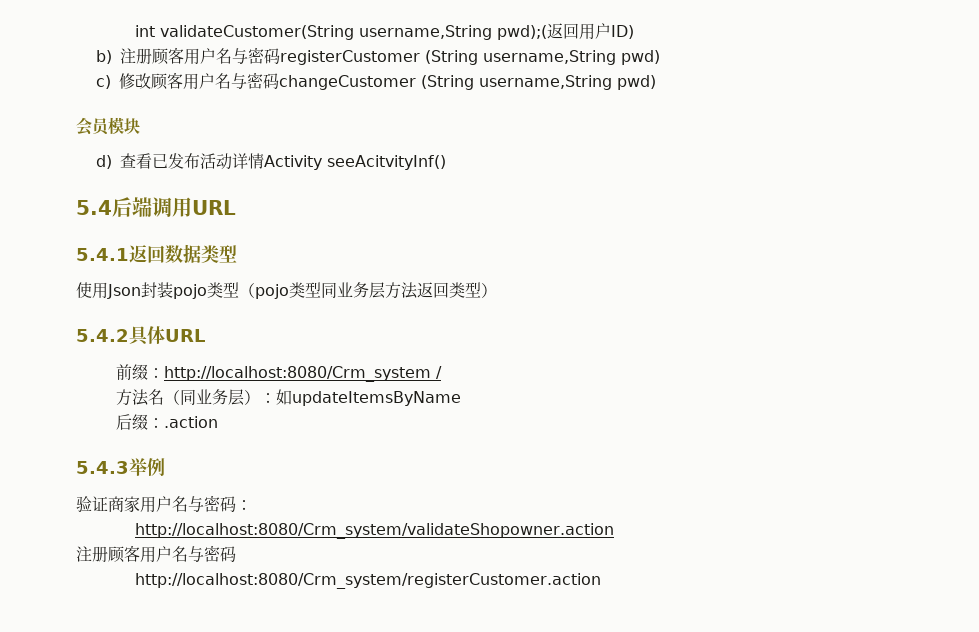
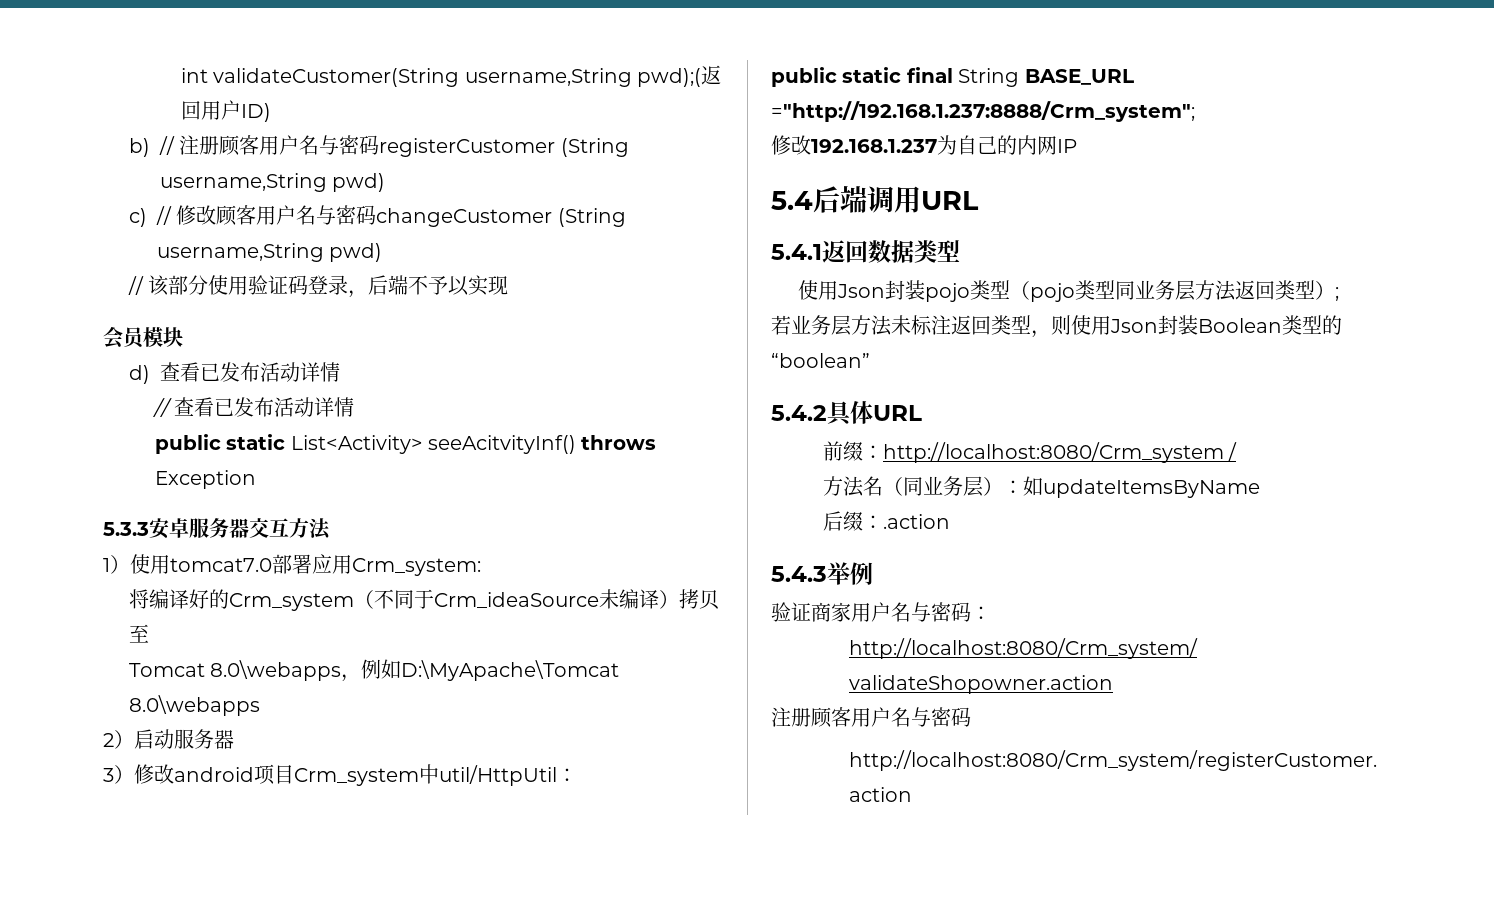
(112, 57) none -> [158,136,175,155] //
(111, 82) none -> [155,206,172,225] //
(656, 82) none -> [127,275,509,298] // // 该部分使用验证码登录，后端不予以实现
[263,155,446,170] Activity seeAcitvityInf() -> [152,397,355,417] [154,434,657,454] [154,470,256,489] [103,518,331,540] [103,554,481,576] [128,589,719,611] [128,624,149,643] [128,659,620,682] [128,695,260,716] [103,729,234,749] [103,764,577,786] [771,67,1134,87] [771,101,1195,122] [771,135,1077,155] // // 查看已发布活动详情 // public static List<Activity> seeAcitvityInf() throws Exception // 5.3.3安卓服务器交互方法 // 1）使用tomcat7.0部署应用Crm_system: // 将编译好的Crm_system（不同于Crm_ideaSource未编译）拷贝至 // Tomcat 8.0\webapps，例如D:\MyApache\Tomcat 8.0\webapps // 2）启动服务器 // 3）修改android项目Crm_system中util/HttpUtil： // public static final String BASE_URL ="http://192.168.1.237:8888/Crm_system"; // 修改192.168.1.237为自己的内网IP
(497, 290) none -> [1335,287,1340,301] [771,315,1342,338] [771,353,870,368] ; // 若业务层方法未标注返回类型，则使用Json封装Boolean类型的“boolean”

